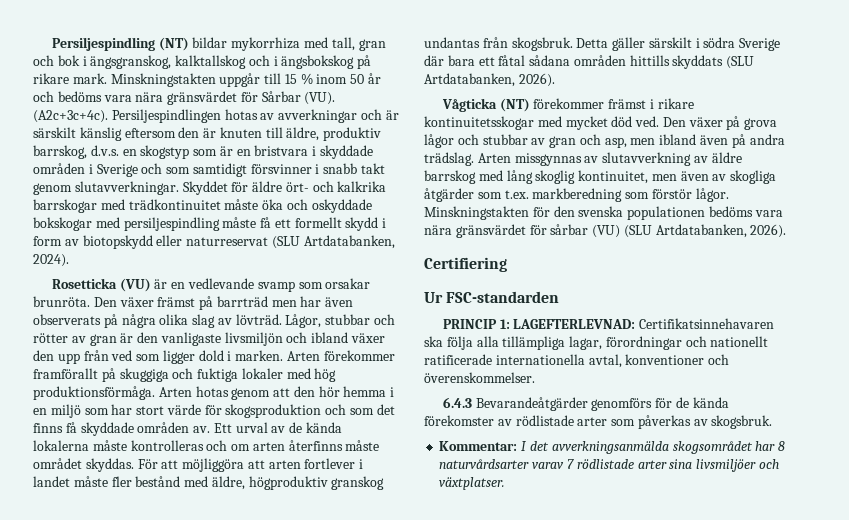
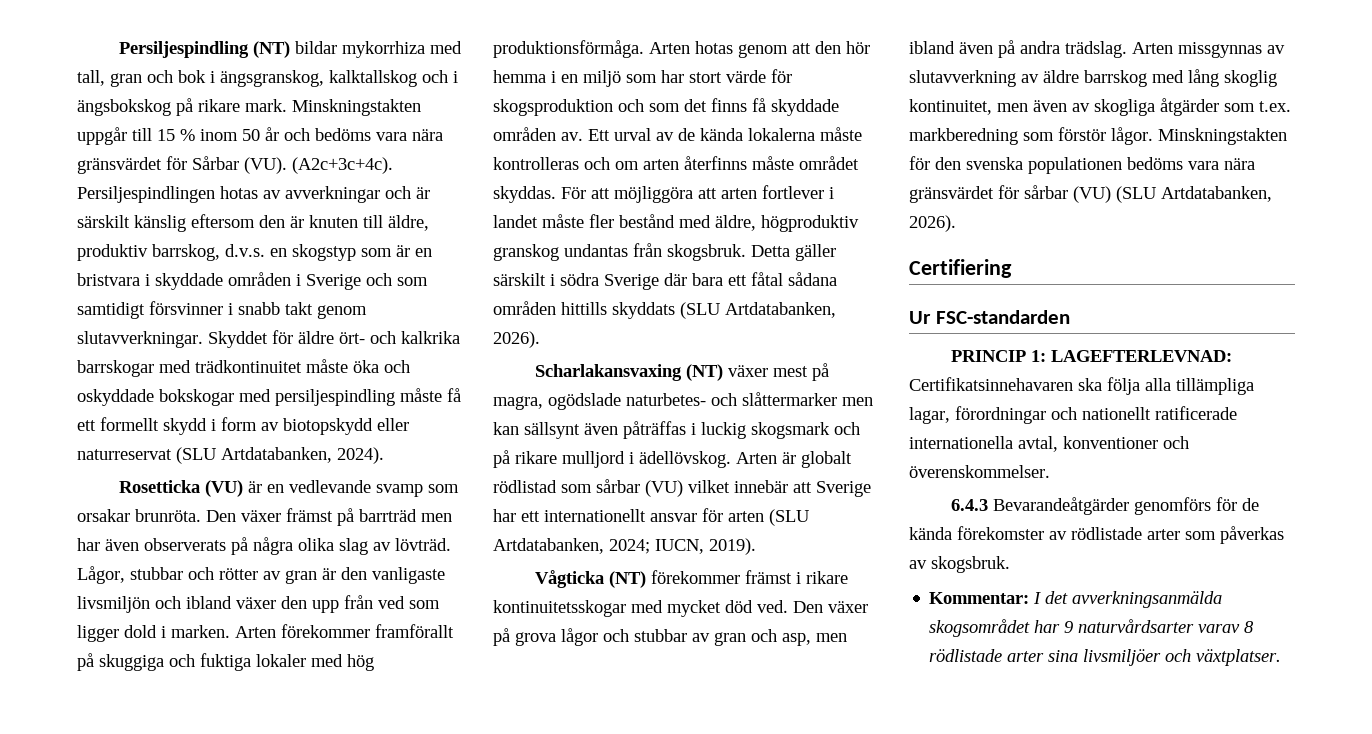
(555, 80) none -> [534,363,829,381] [493,392,873,410] [493,421,860,439] [493,450,852,468] [493,479,871,497] [493,508,809,526] [493,538,756,555] // Scharlakansvaxing (NT) växer mest på magra, ogödslade naturbetes- och slåttermarker men kan sällsynt även påträffas i luckig skogsmark och på rikare mulljord i ädellövskog. Arten är globalt rödlistad som sårbar (VU) vilket innebär att Sverige har ett internationellt ansvar för arten (SLU Artdatabanken, 2024; IUCN, 2019).
[778,441,786,451] 8 -> [1064,621,1074,633] 9
[566,459,574,469] 7 -> [1244,621,1255,633] 8

